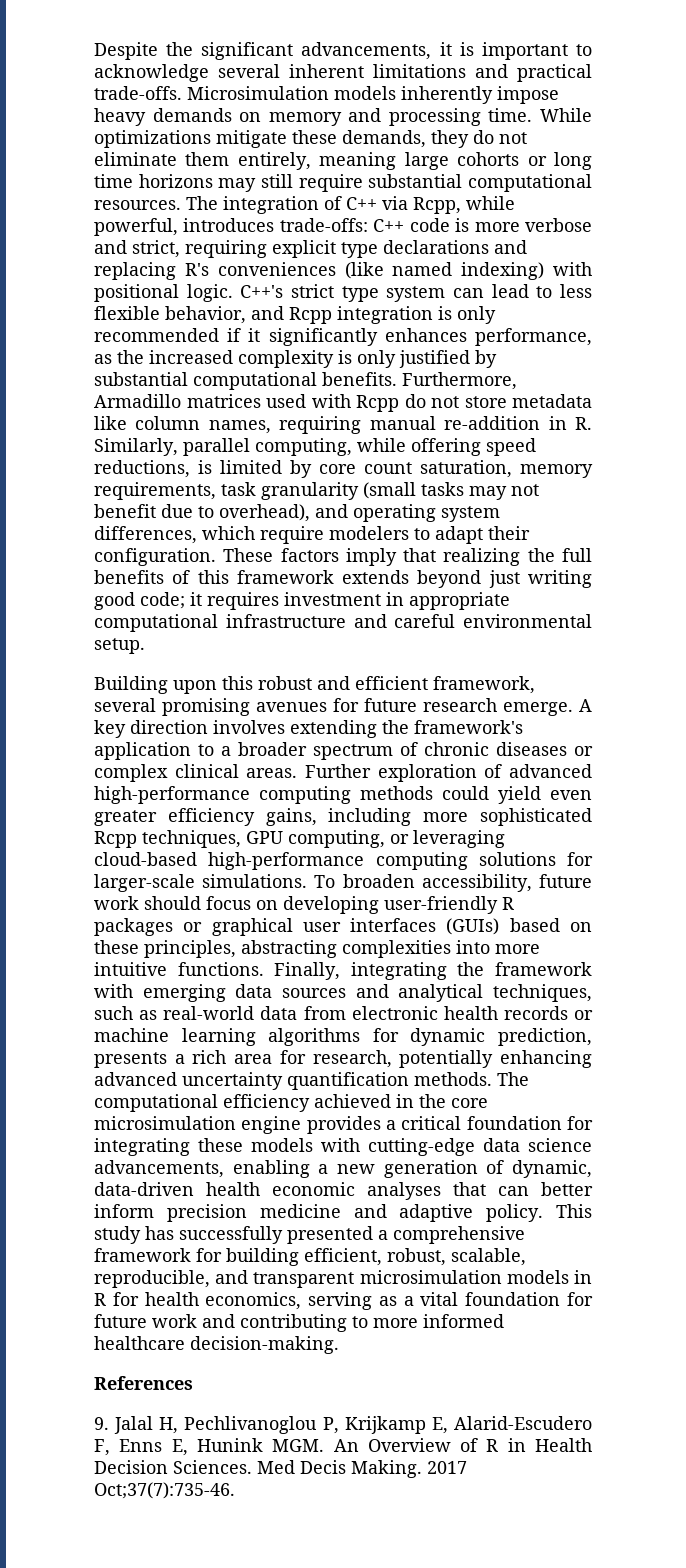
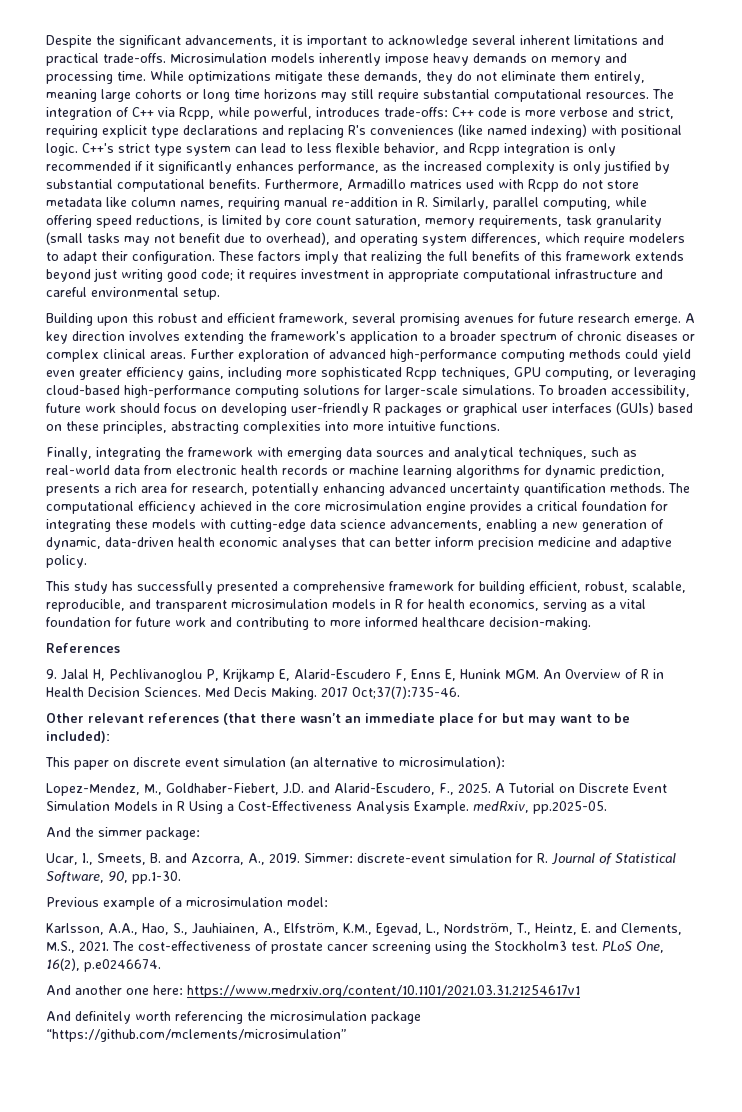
(264, 969) none -> (500, 426) //
(544, 1213) none -> (87, 561) //
(235, 1490) none -> [46,713,630,726] [46,731,110,743] [45,756,505,770] [46,783,667,796] [46,801,607,814] [46,827,200,840] [46,853,676,865] [46,871,181,884] [46,897,328,910] [46,922,682,936] [46,941,664,954] [46,958,161,972] [46,985,580,998] [46,1011,421,1024] [46,1029,347,1042] // Other relevant references (that there wasn’t an immediate place for but may want to be included): // This paper on discrete event simulation (an alternative to microsimulation): // Lopez-Mendez, M., Goldhaber-Fiebert, J.D. and Alarid-Escudero, F., 2025. A Tutorial on Discrete Event Simulation Models in R Using a Cost-Effectiveness Analysis Example. medRxiv, pp.2025-05. // And the simmer package: // Ucar, I., Smeets, B. and Azcorra, A., 2019. Simmer: discrete-event simulation for R. Journal of Statistical Software, 90, pp.1-30. // Previous example of a microsimulation model: // Karlsson, A.A., Hao, S., Jauhiainen, A., Elfström, K.M., Egevad, L., Nordström, T., Heintz, E. and Clements, M.S., 2021. The cost-effectiveness of prostate cancer screening using the Stockholm3 test. PLoS One, 16(2), p.e0246674. // And another one here: https://www.medrxiv.org/content/10.1101/2021.03.31.21254617v1 // And definitely worth referencing the microsimulation package “https://github.com/mclements/microsimulation”

